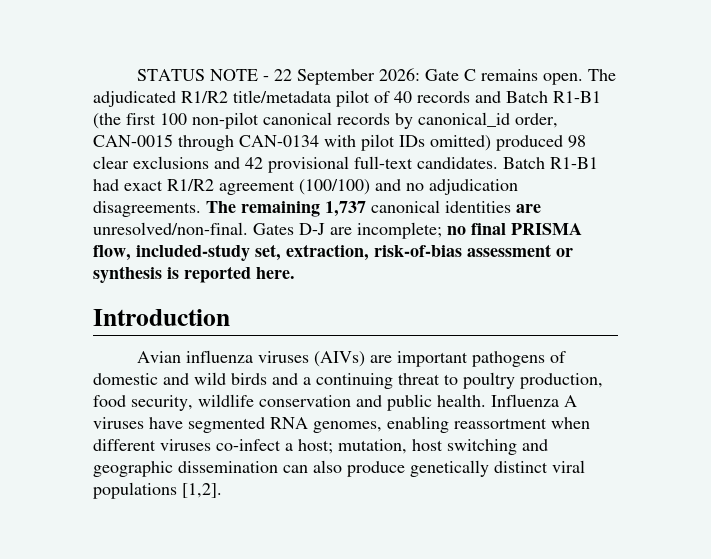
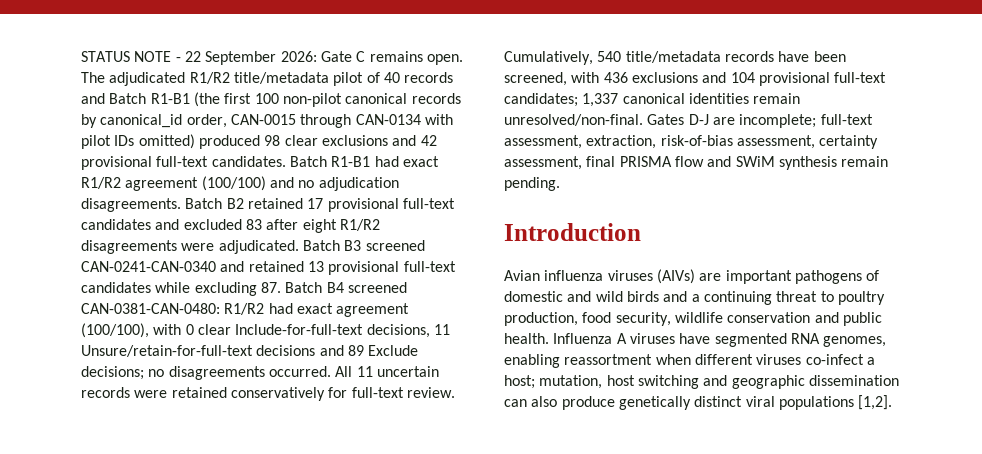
[206,201,366,217] The remaining 1,737 -> [185,198,455,212] [81,219,380,233] [81,240,425,254] [81,261,456,275] [81,282,407,296] [81,303,410,317] [81,323,450,338] [81,345,419,357] [81,366,439,380] [81,387,455,401] [504,51,846,65] [504,72,887,86] [504,93,619,107] Batch B2 retained 17 provisional full-text candidates and excluded 83 after eight R1/R2 disagreements were adjudicated. Batch B3 screened CAN-0241-CAN-0340 and retained 13 provisional full-text candidates while excluding 87. Batch B4 screened CAN-0381-CAN-0480: R1/R2 had exact agreement (100/100), with 0 clear Include-for-full-text decisions, 11 Unsure/retain-for-full-text decisions and 89 Exclude decisions; no disagreements occurred. All 11 uncertain records were retained conservatively for full-text review. Cumulatively, 540 title/metadata records have been screened, with 436 exclusions and 104 provisional full-text candidates; 1,337
[516,204,541,213] are -> [753,93,801,104] remain
[447,223,582,235] [93,244,573,261] [93,266,295,283] no final PRISMA flow, included-study set, extraction, risk-of-bias assessment or synthesis is reported here. -> [820,114,873,125] [504,135,879,149] [504,156,889,170] [504,177,560,191] full-text assessment, extraction, risk-of-bias assessment, certainty assessment, final PRISMA flow and SWiM synthesis remain pending.

